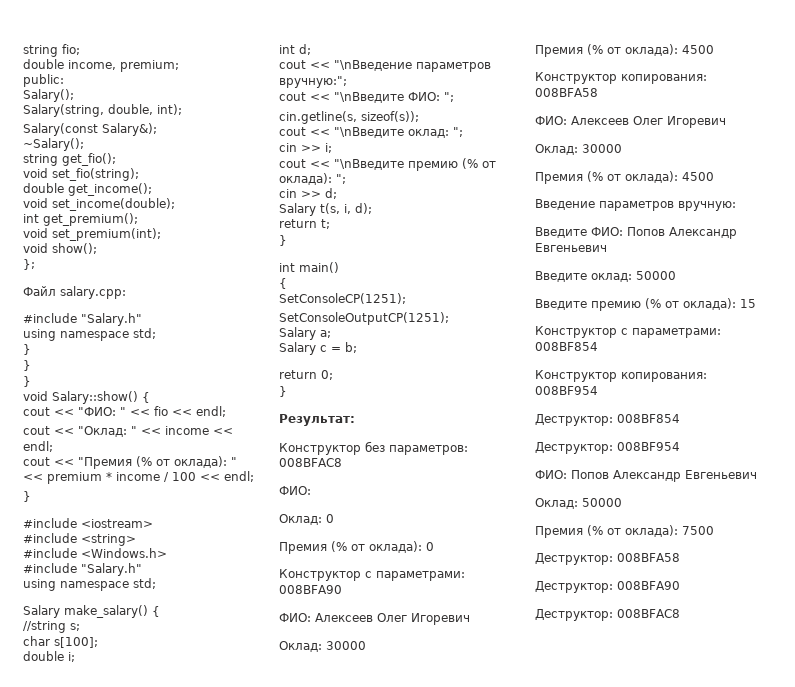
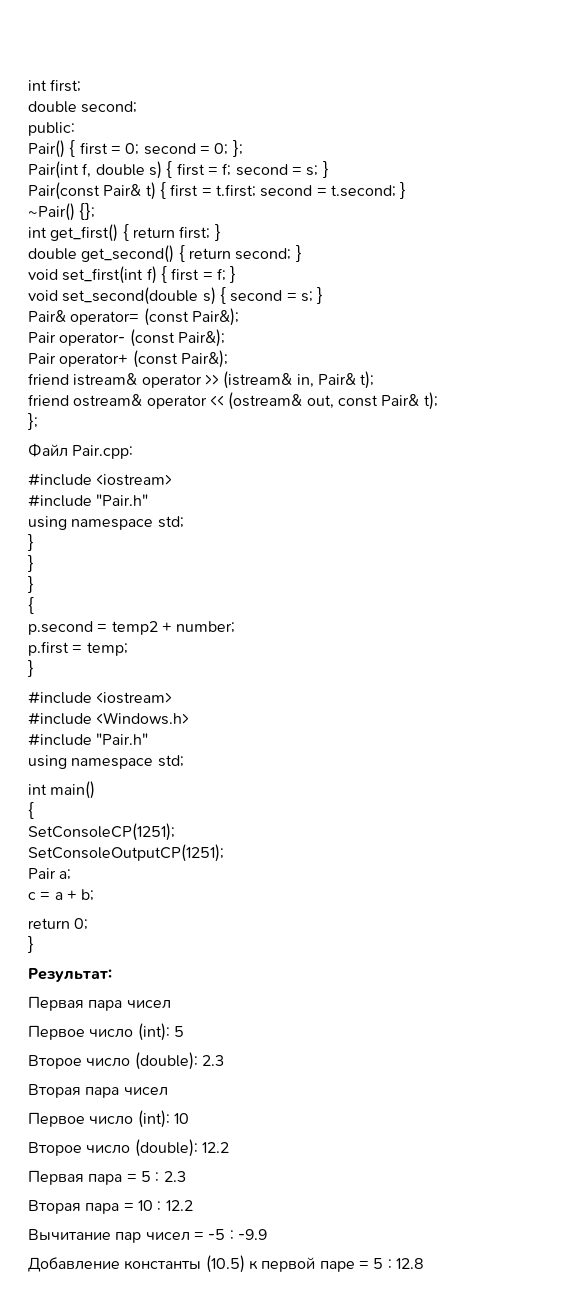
[23,44,80,57] [23,59,179,72] string fio; // double income, premium; -> [28,79,82,92] [28,101,138,113] int first; // double second;
[23,89,74,102] [23,104,182,117] [23,123,157,136] [23,138,84,151] [23,153,116,166] [23,168,139,181] [23,183,152,196] [23,198,175,211] [23,213,138,226] [23,228,161,241] [23,243,97,254] Salary(); // Salary(string, double, int); // Salary(const Salary&); // ~Salary(); // string get_fio(); // void set_fio(string); // double get_income(); // void set_income(double); // int get_premium(); // void set_premium(int); // void show(); -> [28,140,243,158] [28,161,329,179] [28,182,407,200] [28,203,96,221] [28,224,221,242] [28,245,302,263] [28,266,237,284] [28,287,324,305] [28,308,239,326] [28,329,225,347] [28,350,228,368] [28,371,375,389] [28,392,438,410] Pair() { first = 0; second = 0; }; // Pair(int f, double s) { first = f; second = s; } // Pair(const Pair& t) { first = t.first; second = t.second; } // ~Pair() {}; // int get_first() { return first; } // double get_second() { return second; } // void set_first(int f) { first = f; } // void set_second(double s) { second = s; } // Pair& operator= (const Pair&); // Pair operator- (const Pair&); // Pair operator+ (const Pair&); // friend istream& operator >> (istream& in, Pair& t); // friend ostream& operator << (ostream& out, const Pair& t);
[60,286,126,299] [23,313,142,326] salary.cpp: // #include "Salary.h" -> [72,445,134,459] [28,473,173,486] [28,494,149,507] Pair.cpp: // #include <iostream> // #include "Pair.h"
[23,391,150,404] [23,406,226,417] [23,426,233,437] [23,441,53,452] [23,456,237,469] [23,471,254,484] void Salary::show() { // cout << "ФИО: " << fio << endl; // cout << "Оклад: " << income << endl; // cout << "Премия (% от оклада): " << premium * income / 100 << endl; -> [28,597,34,614] [28,621,236,635] [28,641,128,656] { // p.second = temp2 + number; // p.first = temp;
[23,533,136,546] // #include <string> -> (173, 698) none
[81,563,142,576] [23,578,156,591] [23,605,160,618] [23,621,80,633] [23,636,98,648] [23,651,75,662] [279,44,311,55] [279,60,491,72] [279,76,347,88] [279,92,454,103] [279,111,419,124] [279,127,463,138] [279,143,332,153] [279,158,496,171] [279,173,346,185] [279,188,337,199] [279,203,372,216] [279,219,330,229] [279,235,287,246] "Salary.h" // using namespace std; // Salary make_salary() { // //string s; // char s[100]; // double i; // int d; // cout << "\nВведение параметров вручную:"; // cout << "\nВведите ФИО: "; // cin.getline(s, sizeof(s)); // cout << "\nВведите оклад: "; // cin >> i; // cout << "\nВведите премию (% от оклада): "; // cin >> d; // Salary t(s, i, d); // return t; // } -> [96,733,149,745] [28,755,184,769] "Pair.h" // using namespace std;
[279,327,316,340] Salary -> [28,868,56,879] Pair
[279,342,316,355] Salary -> (72, 874) none
(341, 349) none -> [54,890,77,900] a +
[279,441,468,455] [279,458,342,467] [279,486,311,495] [279,514,334,525] [279,541,434,554] [279,569,465,581] [279,585,342,594] [279,613,470,625] [279,641,366,652] [535,44,714,57] [535,72,707,84] [535,88,598,97] [535,116,726,128] [535,144,622,155] [535,171,714,184] [535,199,736,211] [535,227,737,239] [535,243,607,252] [535,271,676,282] [535,298,756,311] [535,326,721,338] [535,342,598,351] [535,370,707,382] [535,386,598,395] [535,414,680,426] [535,442,680,454] [535,470,757,482] [535,498,622,509] [535,525,714,538] [535,553,680,565] [535,581,680,593] [535,609,680,621] Конструктор без параметров: 008BFAC8 // ФИО: // Оклад: 0 // Премия (% от оклада): 0 // Конструктор с параметрами: 008BFA90 // ФИО: Алексеев Олег Игоревич // Оклад: 30000 // Премия (% от оклада): 4500 // Конструктор копирования: 008BFA58 // ФИО: Алексеев Олег Игоревич // Оклад: 30000 // Премия (% от оклада): 4500 // Введение параметров вручную: // Введите ФИО: Попов Александр Евгеньевич // Введите оклад: 50000 // Введите премию (% от оклада): 15 // Конструктор с параметрами: 008BF854 // Конструктор копирования: 008BF954 // Деструктор: 008BF854 // Деструктор: 008BF954 // ФИО: Попов Александр Евгеньевич // Оклад: 50000 // Премия (% от оклада): 7500 // Деструктор: 008BFA58 // Деструктор: 008BFA90 // Деструктор: 008BFAC8 -> [28,996,171,1011] [28,1023,184,1041] [28,1052,224,1070] [28,1084,168,1098] [28,1110,189,1128] [28,1139,229,1157] [28,1170,186,1185] [28,1200,193,1214] [28,1229,267,1243] [28,1255,424,1273] Первая пара чисел // Первое число (int): 5 // Второе число (double): 2.3 // Вторая пара чисел // Первое число (int): 10 // Второе число (double): 12.2 // Первая пара = 5 : 2.3 // Вторая пара = 10 : 12.2 // Вычитание пар чисел = -5 : -9.9 // Добавление константы (10.5) к первой паре = 5 : 12.8

